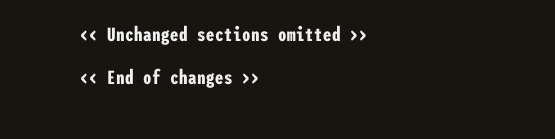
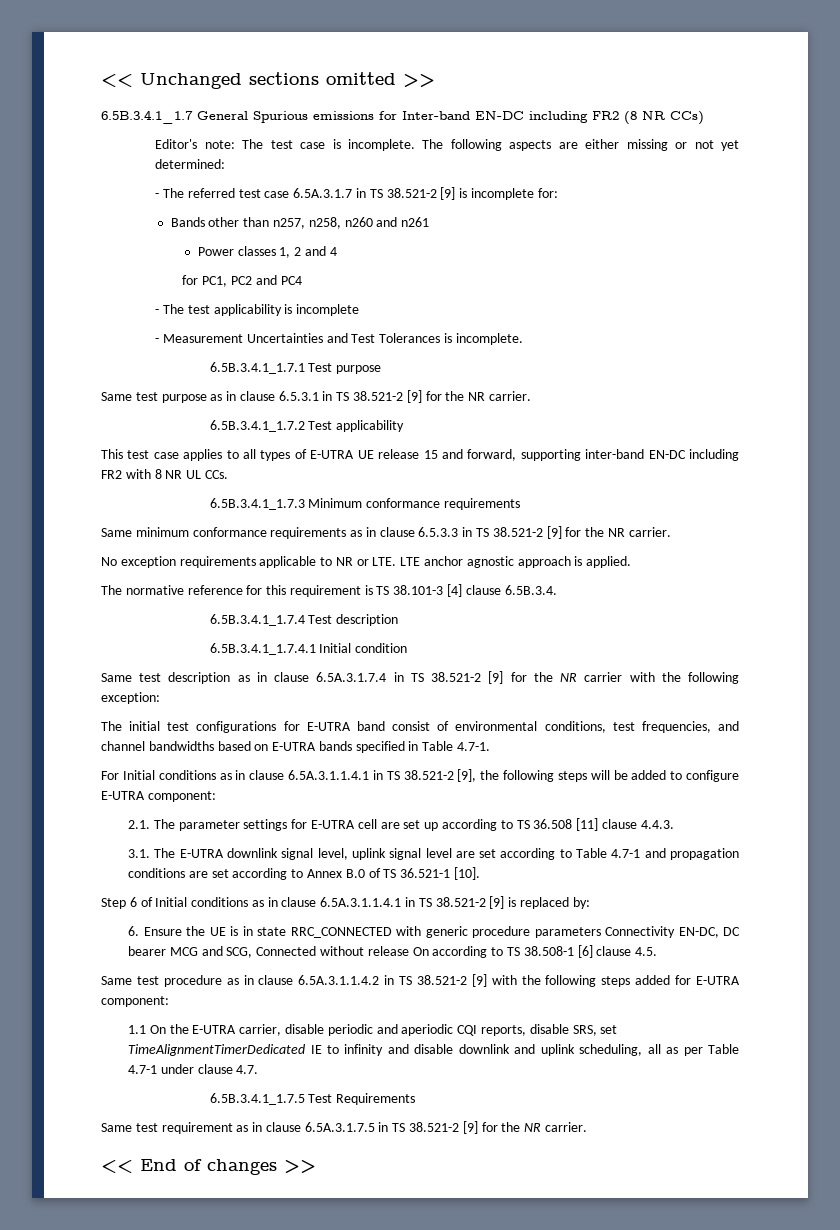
(368, 35) none -> [101,110,704,125] [155,139,739,151] [155,159,226,169] [155,187,558,200] [170,217,430,229] [197,246,337,258] [182,275,302,287] [155,304,360,316] [155,333,523,345] [209,362,382,374] [101,390,531,403] [209,420,405,432] [101,449,739,461] [101,469,228,479] [209,498,520,510] [101,526,671,539] [101,556,632,568] [101,584,557,597] [209,614,399,626] [209,643,408,655] [101,671,740,684] [101,692,160,704] [101,721,739,733] [101,741,491,753] [101,769,739,782] [101,791,216,802] [128,818,674,831] [128,848,739,860] [128,867,480,880] [101,896,590,909] [128,926,740,938] [128,945,658,958] [101,974,740,987] [101,996,169,1007] [128,1024,618,1036] [128,1044,740,1056] [128,1064,259,1074] [209,1093,416,1105] [101,1121,587,1134] // 6.5B.3.4.1_1.7 General Spurious emissions for Inter-band EN-DC including FR2 (8 NR CCs) // Editor's note: The test case is incomplete. The following aspects are either missing or not yet determined: // - The referred test case 6.5A.3.1.7 in TS 38.521-2 [9] is incomplete for: // Bands other than n257, n258, n260 and n261 // Power classes 1, 2 and 4 // for PC1, PC2 and PC4 // - The test applicability is incomplete // - Measurement Uncertainties and Test Tolerances is incomplete. // 6.5B.3.4.1_1.7.1 Test purpose // Same test purpose as in clause 6.5.3.1 in TS 38.521-2 [9] for the NR carrier. // 6.5B.3.4.1_1.7.2 Test applicability // This test case applies to all types of E-UTRA UE release 15 and forward, supporting inter-band EN-DC including FR2 with 8 NR UL CCs. // 6.5B.3.4.1_1.7.3 Minimum conformance requirements // Same minimum conformance requirements as in clause 6.5.3.3 in TS 38.521-2 [9] for the NR carrier. // No exception requirements applicable to NR or LTE. LTE anchor agnostic approach is applied. // The normative reference for this requirement is TS 38.101-3 [4] clause 6.5B.3.4. // 6.5B.3.4.1_1.7.4 Test description // 6.5B.3.4.1_1.7.4.1 Initial condition // Same test description as in clause 6.5A.3.1.7.4 in TS 38.521-2 [9] for the NR carrier with the following exception: // The initial test configurations for E-UTRA band consist of environmental conditions, test frequencies, and channel bandwidths based on E-UTRA bands specified in Table 4.7-1. // For Initial conditions as in clause 6.5A.3.1.1.4.1 in TS 38.521-2 [9], the following steps will be added to configure E-UTRA component: // 2.1. The parameter settings for E-UTRA cell are set up according to TS 36.508 [11] clause 4.4.3. // 3.1. The E-UTRA downlink signal level, uplink signal level are set according to Table 4.7-1 and propagation conditions are set according to Annex B.0 of TS 36.521-1 [10]. // Step 6 of Initial conditions as in clause 6.5A.3.1.1.4.1 in TS 38.521-2 [9] is replaced by: // 6. Ensure the UE is in state RRC_CONNECTED with generic procedure parameters Connectivity EN-DC, DC bearer MCG and SCG, Connected without release On according to TS 38.508-1 [6] clause 4.5. // Same test procedure as in clause 6.5A.3.1.1.4.2 in TS 38.521-2 [9] with the following steps added for E-UTRA component: // 1.1 On the E-UTRA carrier, disable periodic and aperiodic CQI reports, disable SRS, set TimeAlignmentTimerDedicated IE to infinity and disable downlink and uplink scheduling, all as per Table 4.7-1 under clause 4.7. // 6.5B.3.4.1_1.7.5 Test Requirements // Same test requirement as in clause 6.5A.3.1.7.5 in TS 38.521-2 [9] for the NR carrier.

